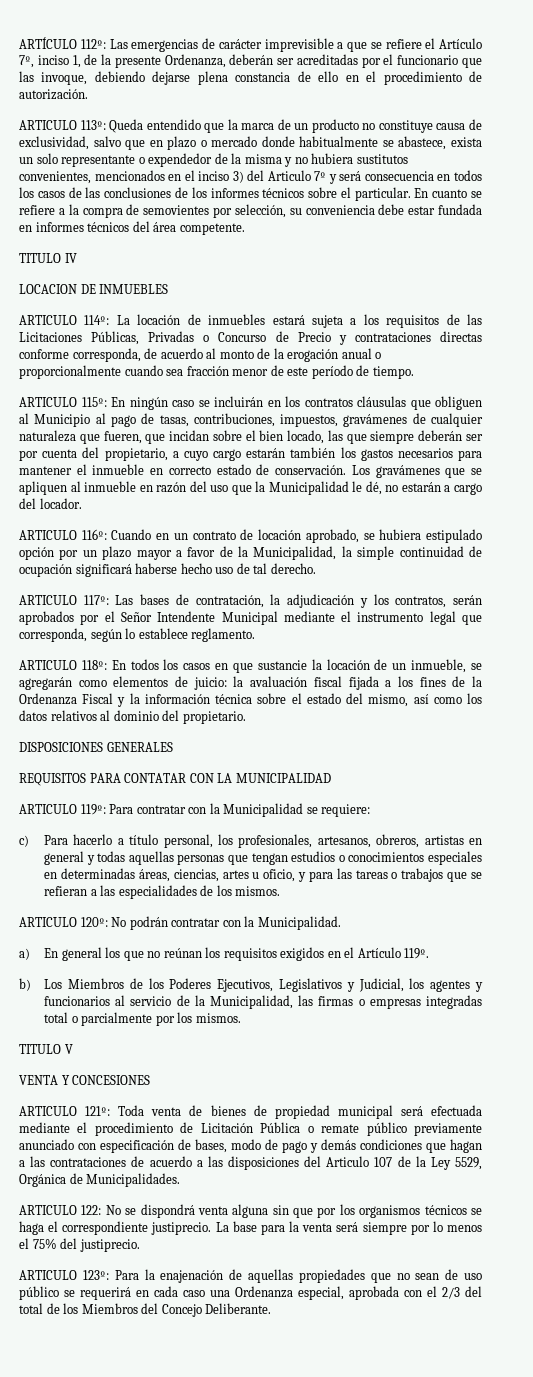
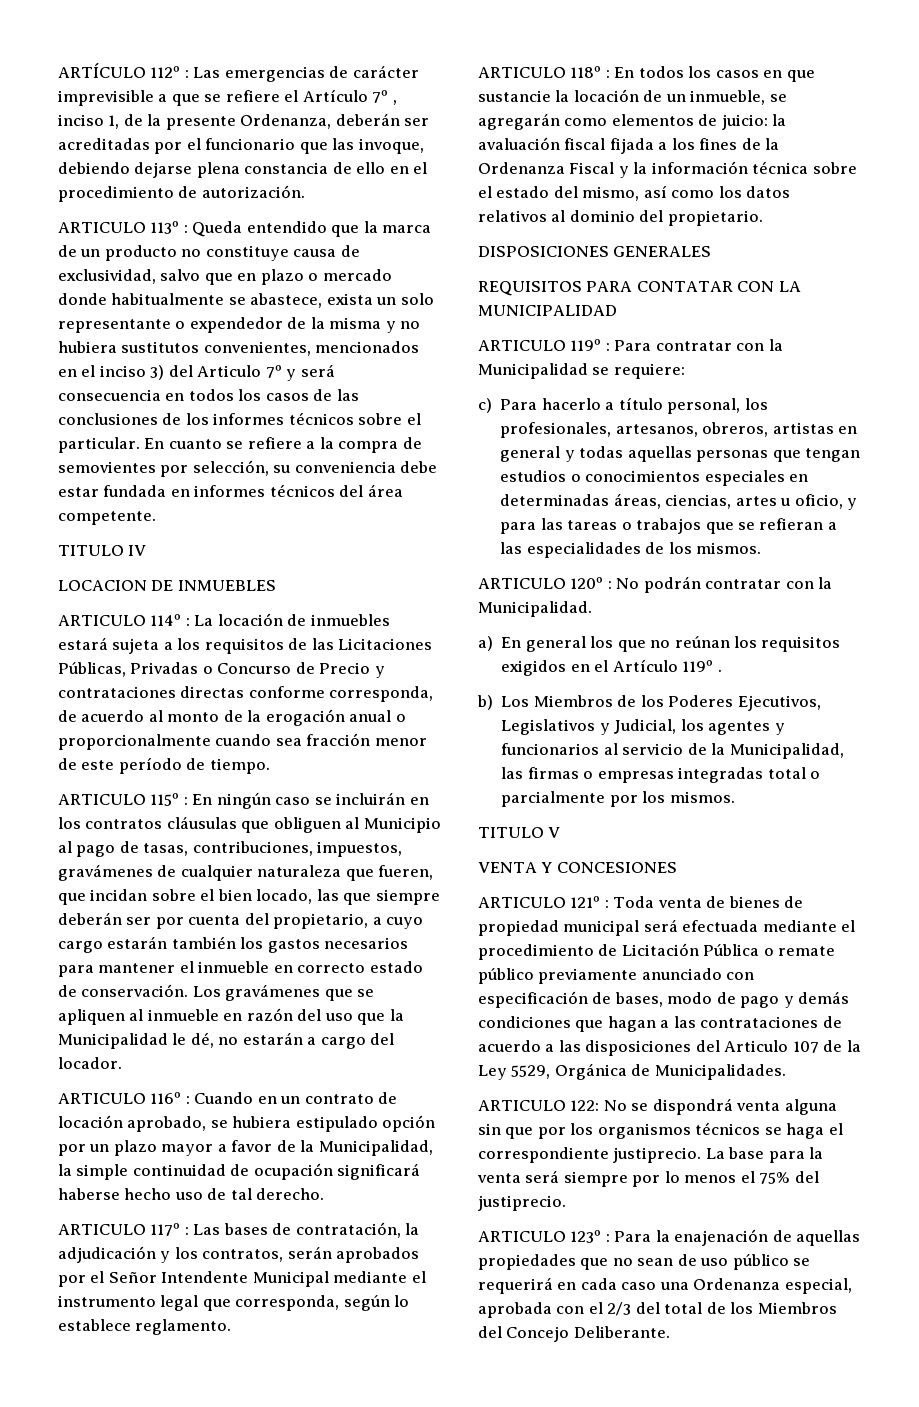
[80,39,106,49] 112º: -> [150,66,189,78] 112º :
[19,55,34,68] 7º, -> [372,90,397,105] 7º ,
[80,120,106,130] 113º: -> [150,221,188,234] 113º :
[84,315,110,325] 114º: -> [150,614,190,626] 114º :
[81,397,107,407] 115º: -> [150,793,188,806] 115º :
[81,529,107,540] 116º: -> [150,1092,190,1104] 116º :
[83,595,109,605] 117º: -> [150,1223,189,1236] 117º :
[81,660,107,670] 118º: -> [570,66,610,78] 118º :
[80,804,106,815] 119º: -> [570,339,610,351] 119º :
[80,917,108,927] 120º: -> [570,577,612,589] 120º :
[404,948,430,959] 119º. -> [682,660,722,672] 119º .
[85,1106,111,1116] 121º: -> [570,896,609,908] 121º :
[82,1270,109,1280] 123º: -> [570,1230,610,1243] 123º :

